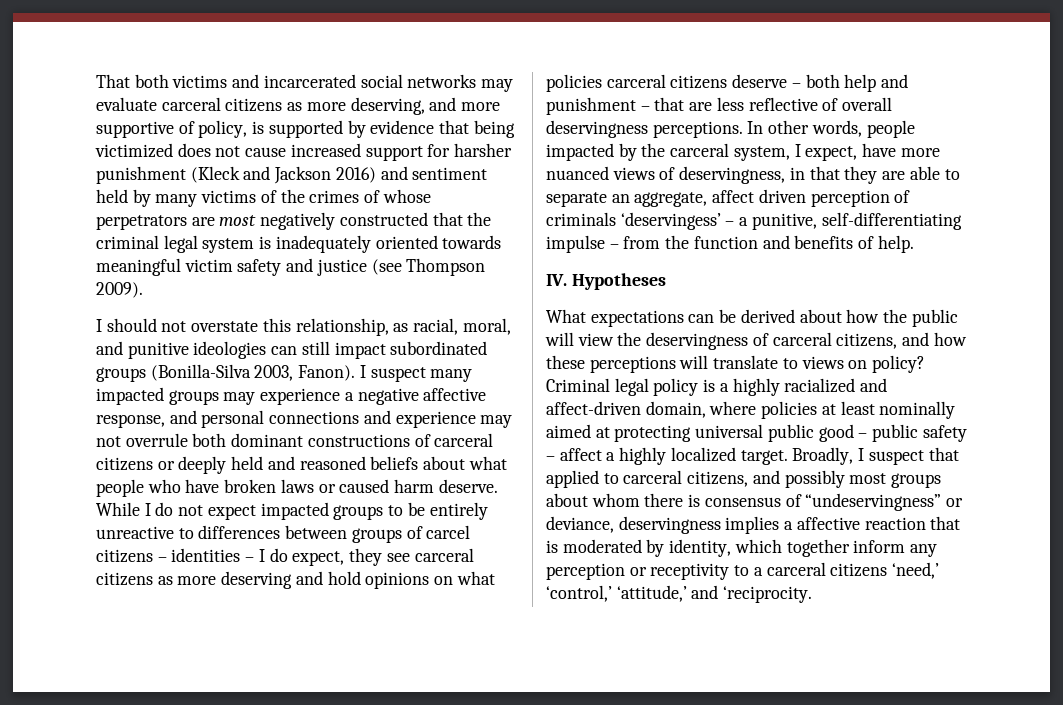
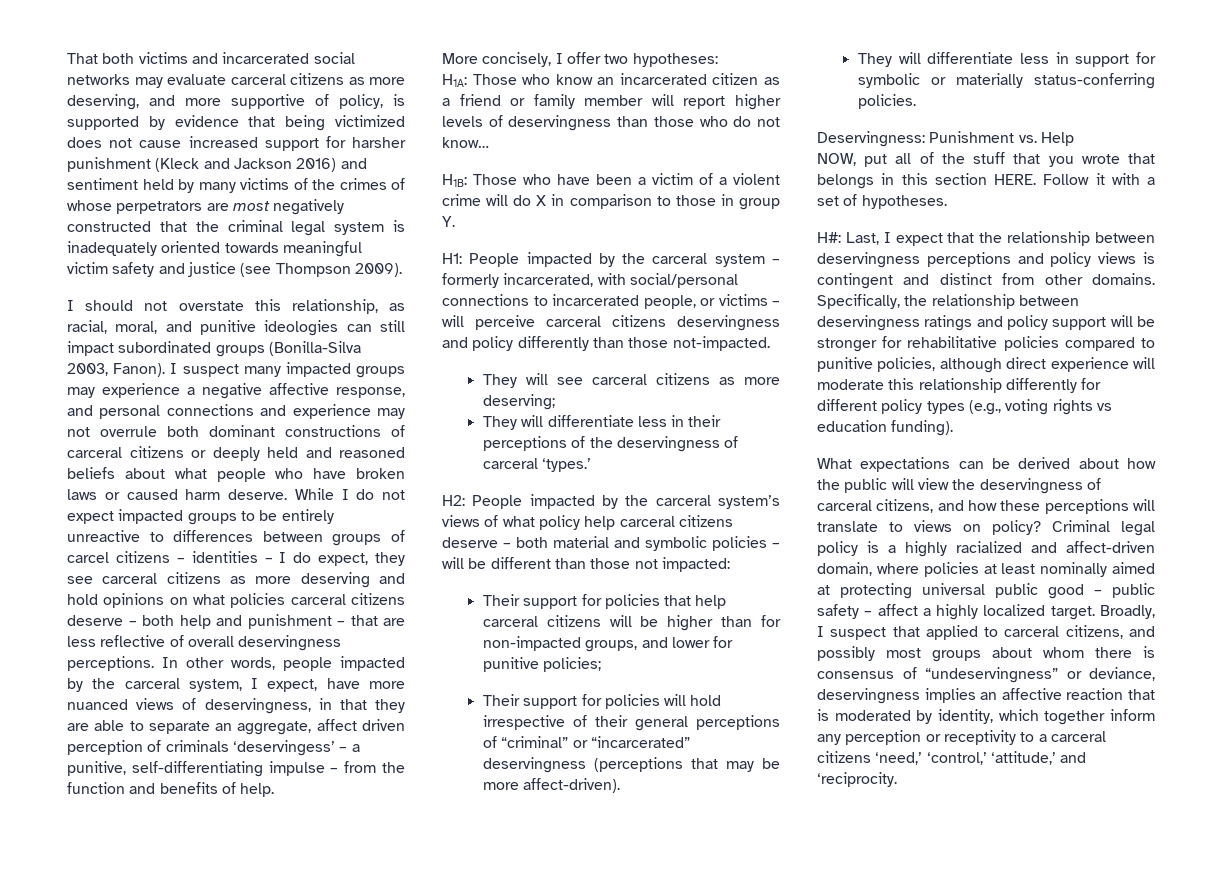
[546,273,666,290] IV. Hypotheses -> [442,52,718,67] [442,73,780,87] [442,94,781,110] [442,115,780,131] [442,137,489,148] [442,173,780,187] [442,194,780,210] [442,216,455,227] [442,252,780,267] [442,273,738,288] [442,294,780,309] [442,315,780,331] [442,336,770,351] [482,373,780,388] [482,394,555,410] [482,415,722,430] [482,436,739,452] [482,458,592,472] [442,494,780,509] [442,515,733,530] [442,536,780,551] [442,557,730,572] [482,594,727,609] [482,615,781,631] [482,636,734,652] [482,657,602,672] [482,694,722,709] [482,715,780,731] [482,736,690,748] [482,757,780,773] [482,778,621,793] [857,52,1156,67] [857,73,1155,89] [857,94,916,109] [817,131,1074,147] [817,152,1155,167] [817,173,1155,189] [817,194,947,209] [817,231,1155,246] [817,252,1155,268] [817,273,1155,289] [817,294,1079,309] [817,315,1155,331] [817,336,1155,352] [817,357,1155,373] [817,378,1102,393] [817,399,1112,415] [817,420,954,436] More concisely, I offer two hypotheses: // H1A: Those who know an incarcerated citizen as a friend or family member will report higher levels of deservingness than those who do not know… // H1B: Those who have been a victim of a violent crime will do X in comparison to those in group Y. // H1: People impacted by the carceral system – formerly incarcerated, with social/personal connections to incarcerated people, or victims – will perceive carceral citizens deservingness and policy differently than those not-impacted. // They will see carceral citizens as more deserving; // They will differentiate less in their perceptions of the deservingness of carceral ‘types.’ // H2: People impacted by the carceral system’s views of what policy help carceral citizens deserve – both material and symbolic policies – will be different than those not impacted: // Their support for policies that help carceral citizens will be higher than for non-impacted groups, and lower for punitive policies; // Their support for policies will hold irrespective of their general perceptions of “criminal” or “incarcerated” deservingness (perceptions that may be more affect-driven). // They will differentiate less in support for symbolic or materially status-conferring policies. // Deservingness: Punishment vs. Help // NOW, put all of the stuff that you wrote that belongs in this section HERE. Follow it with a set of hypotheses. // H#: Last, I expect that the relationship between deservingness perceptions and policy views is contingent and distinct from other domains. Specifically, the relationship between deservingness ratings and policy support will be stronger for rehabilitative policies compared to punitive policies, although direct experience will moderate this relationship differently for different policy types (e.g., voting rights vs education funding).
[784,521,794,530] a -> [980,692,998,700] an

